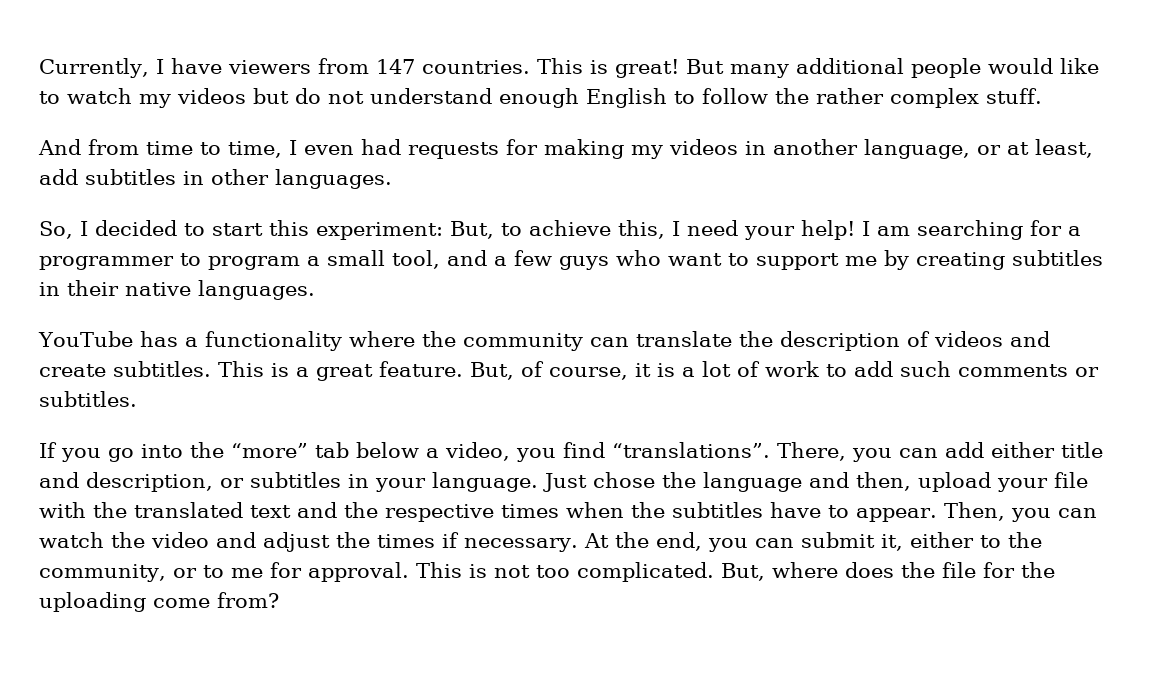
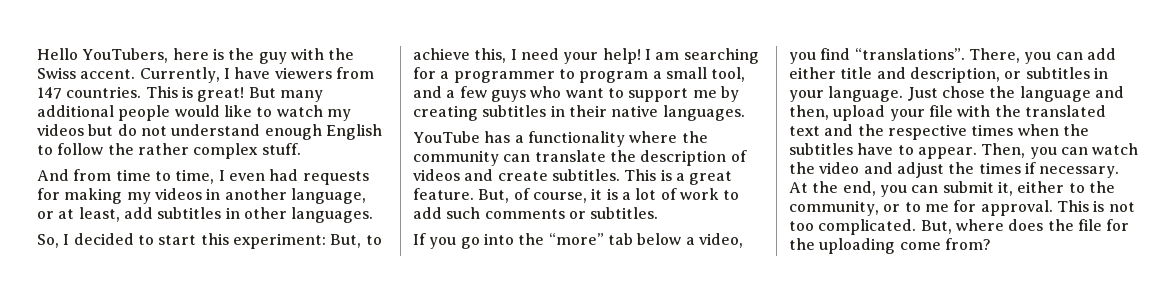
(39, 68) none -> [37,48,355,64] [37,67,136,79] Hello YouTubers, here is the guy with the Swiss accent.

